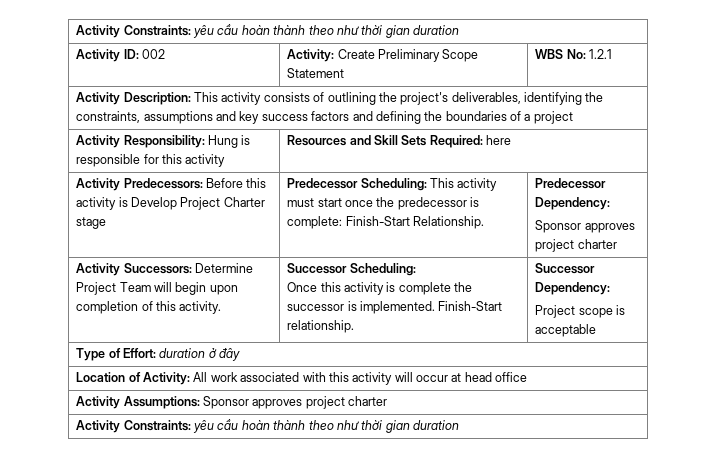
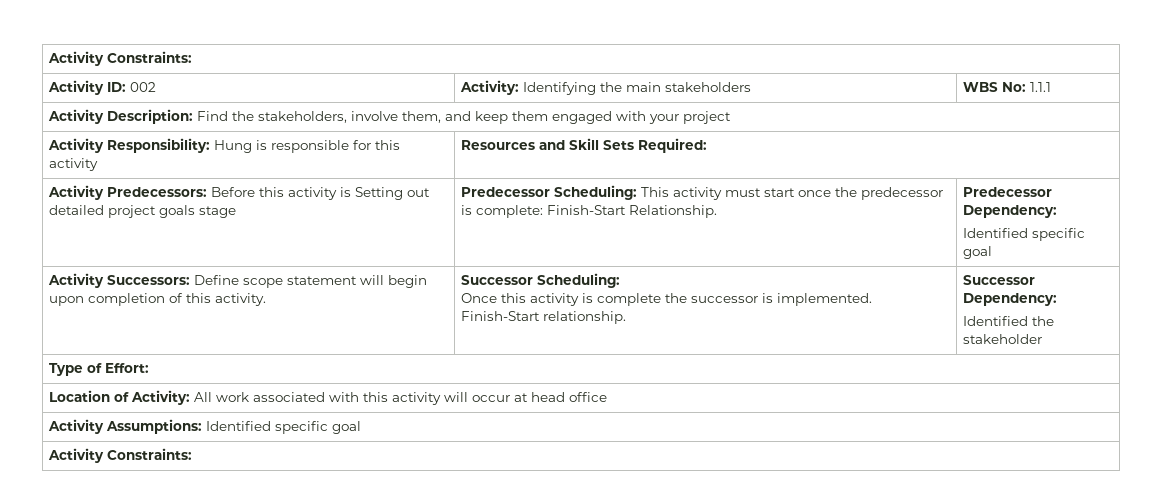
[76,24,460,38] Activity Constraints: yêu cầu hoàn thành theo như thời gian duration -> [47,51,192,66] Activity Constraints:
[337,49,479,62] [287,68,345,78] Create Preliminary Scope Statement -> [522,82,751,95] Identifying the main stakeholders
[589,49,613,59] 1.2.1 -> [1029,82,1051,92] 1.1.1
[194,92,604,105] [76,111,531,124] This activity consists of outlining the project's deliverables, identifying the constraints, assumptions and key success factors and defining the boundaries of a -> [196,111,679,124] Find the stakeholders, involve them, and keep them engaged with your
[486,135,512,145] here -> (707, 145) none
[131,197,265,210] Develop Project Charter -> [354,187,430,200] [48,205,195,218] Setting out detailed project goals
[535,220,635,233] [535,239,617,252] Sponsor approves project charter -> [962,228,1085,241] [962,246,992,259] Identified specific goal
[195,263,254,273] [76,282,151,295] Determine Project Team -> [193,275,357,288] Define scope statement
[535,305,626,318] [535,324,597,337] Project scope is acceptable -> [962,316,1054,326] [962,334,1042,344] Identified the stakeholder
[159,348,241,361] duration ở đây -> (149, 368) none
[203,396,388,409] [76,419,460,433] Sponsor approves project charter // Activity Constraints: yêu cầu hoàn thành theo như thời gian duration -> [205,421,361,434] [47,448,192,463] Identified specific goal // Activity Constraints:

